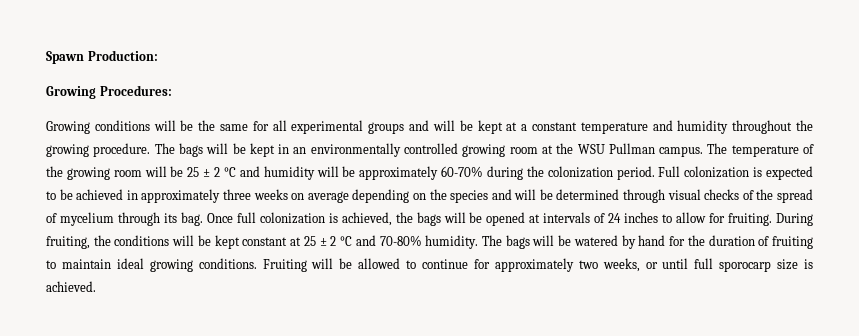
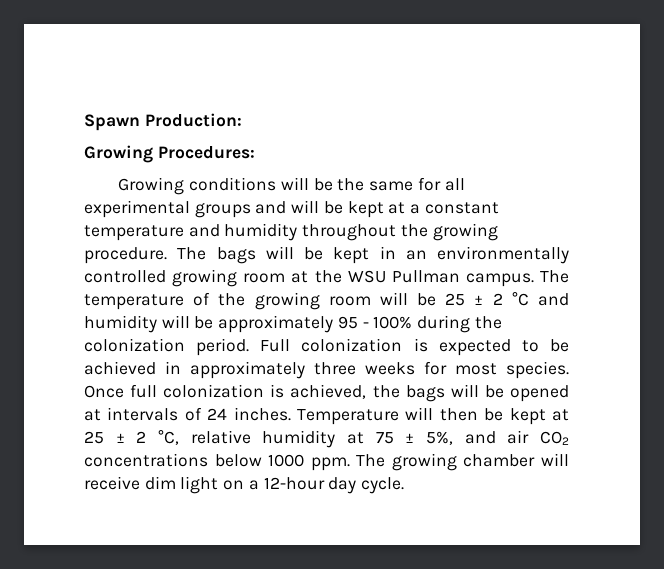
[441,166,484,177] 60-70% -> [337,316,413,329] 95 - 100%
[291,189,813,203] [46,212,203,226] on average depending on the species and will be determined through visual checks of the spread of mycelium through its bag. -> [424,361,569,379] for most species.
[624,212,814,226] [46,235,288,249] inches to allow for fruiting. During fruiting, the conditions will be kept constant -> [233,407,546,425] inches. Temperature will then be kept
[340,235,814,249] [46,258,813,272] [46,281,96,292] °C and 70-80% humidity. The bags will be watered by hand for the duration of fruiting to maintain ideal growing conditions. Fruiting will be allowed to continue for approximately two weeks, or until full sporocarp size is achieved. -> [158,430,570,448] [84,453,569,471] [84,476,405,494] °C, relative humidity at 75 ± 5%, and air CO2 concentrations below 1000 ppm. The growing chamber will receive dim light on a 12-hour day cycle.

